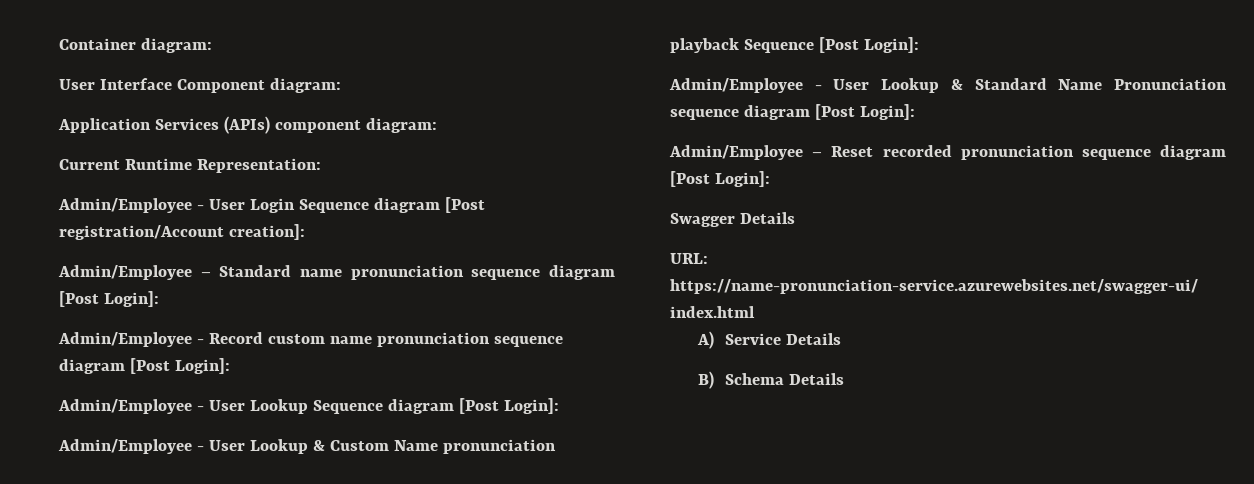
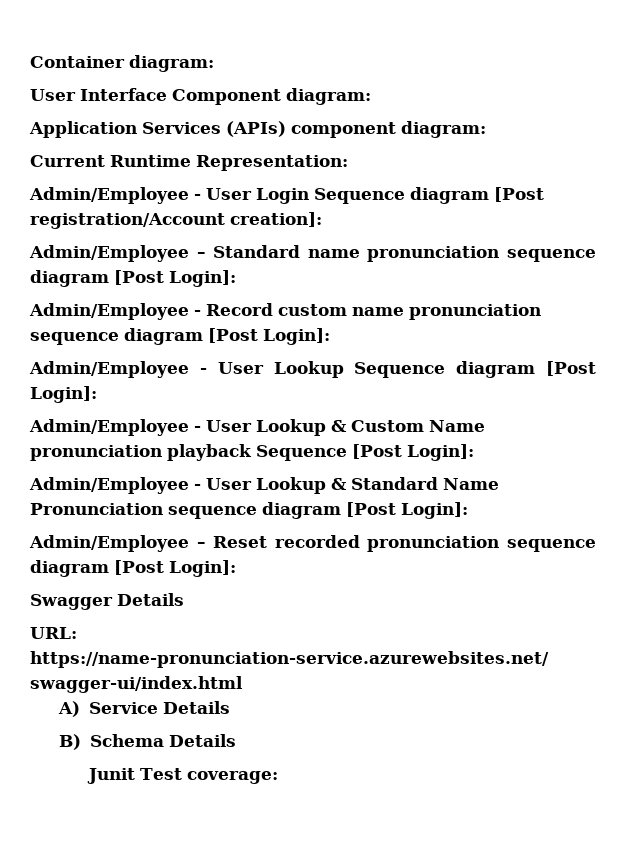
(845, 379) none -> [86,768,278,784] // Junit Test coverage:

